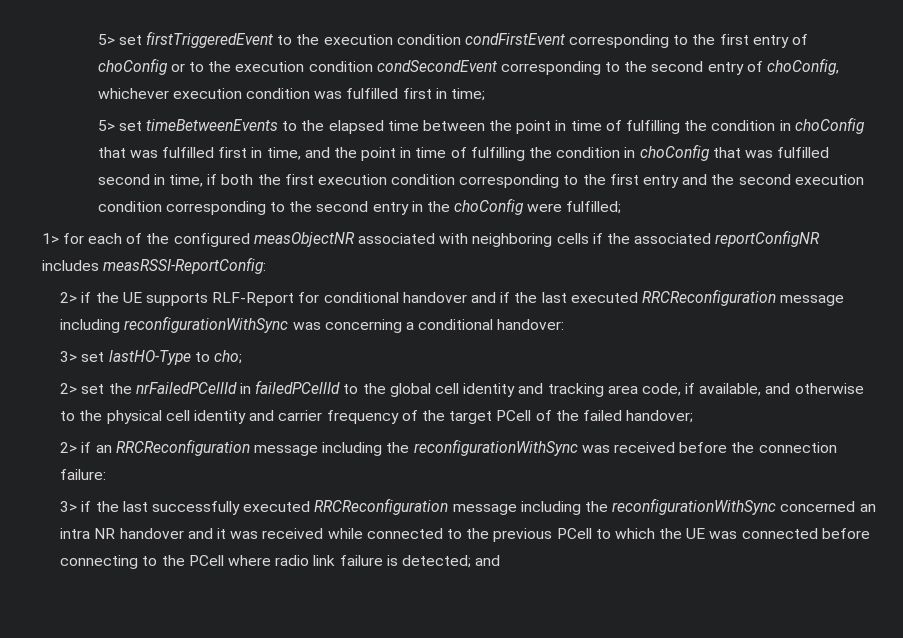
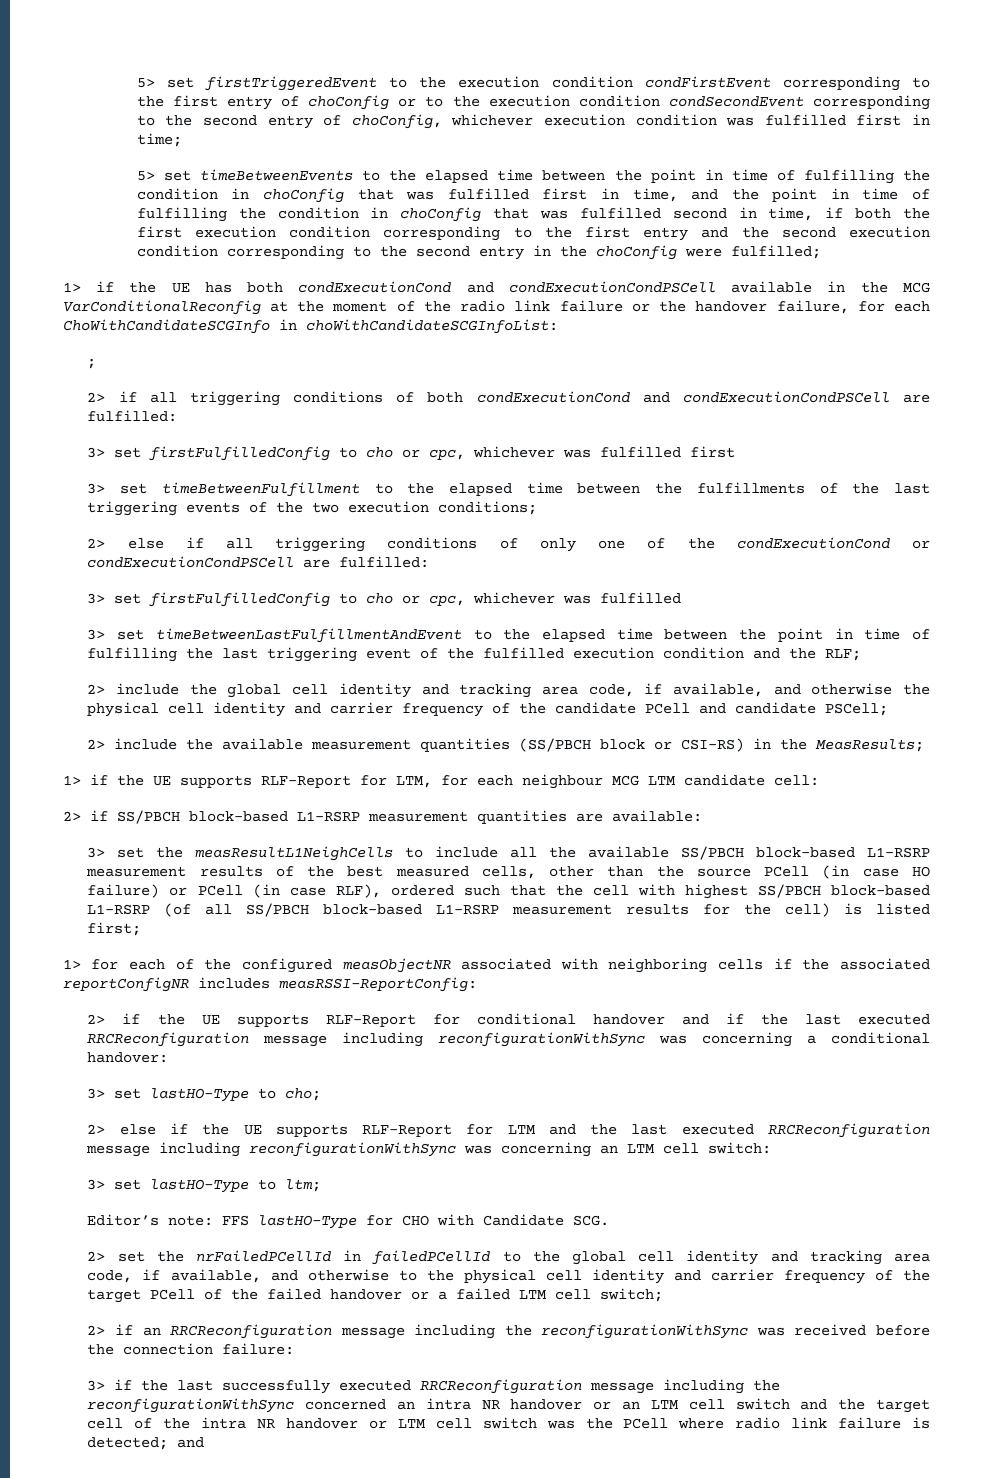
(622, 207) none -> [62,281,931,293] [62,300,931,315] [62,319,558,334] [87,358,97,369] [87,391,931,406] [87,410,178,422] [87,446,736,461] [87,482,930,497] [87,501,538,516] [87,537,930,552] [87,556,430,568] [87,592,682,607] [87,628,930,643] [87,647,862,662] [87,683,931,698] [87,702,889,717] [87,738,925,752] [62,774,819,789] [62,810,702,824] [87,846,930,861] [86,865,931,879] [87,884,930,899] [87,903,930,917] [87,922,142,936] // 1> if the UE has both condExecutionCond and condExecutionCondPSCell available in the MCG VarConditionalReconfig at the moment of the radio link failure or the handover failure, for each ChoWithCandidateSCGInfo in choWithCandidateSCGInfoList: // ; // 2> if all triggering conditions of both condExecutionCond and condExecutionCondPSCell are fulfilled: // 3> set firstFulfilledConfig to cho or cpc, whichever was fulfilled first // 3> set timeBetweenFulfillment to the elapsed time between the fulfillments of the last triggering events of the two execution conditions; // 2> else if all triggering conditions of only one of the condExecutionCond or condExecutionCondPSCell are fulfilled: // 3> set firstFulfilledConfig to cho or cpc, whichever was fulfilled // 3> set timeBetweenLastFulfillmentAndEvent to the elapsed time between the point in time of fulfilling the last triggering event of the fulfilled execution condition and the RLF; // 2> include the global cell identity and tracking area code, if available, and otherwise the physical cell identity and carrier frequency of the candidate PCell and candidate PSCell; // 2> include the available measurement quantities (SS/PBCH block or CSI-RS) in the MeasResults; // 1> if the UE supports RLF-Report for LTM, for each neighbour MCG LTM candidate cell: // 2> if SS/PBCH block-based L1-RSRP measurement quantities are available: // 3> set the measResultL1NeighCells to include all the available SS/PBCH block-based L1-RSRP measurement results of the best measured cells, other than the source PCell (in case HO failure) or PCell (in case RLF), ordered such that the cell with highest SS/PBCH block-based L1-RSRP (of all SS/PBCH block-based L1-RSRP measurement results for the cell) is listed first;
(243, 357) none -> [87,1123,930,1138] [86,1142,772,1157] [87,1179,322,1193] [87,1214,610,1229] // 2> else if the UE supports RLF-Report for LTM and the last executed RRCReconfiguration message including reconfigurationWithSync was concerning an LTM cell switch: // 3> set lastHO-Type to ltm; // Editor’s note: FFS lastHO-Type for CHO with Candidate SCG.
[626,410,694,423] handover; -> [330,1288,664,1302] handover or a failed LTM cell switch;
[187,528,870,542] [60,555,158,569] and it was received while connected to the previous PCell to which the UE was connected before connecting to -> [593,1398,931,1413] [87,1417,575,1429] or an LTM cell switch and the target cell of the intra NR handover or LTM cell switch was

